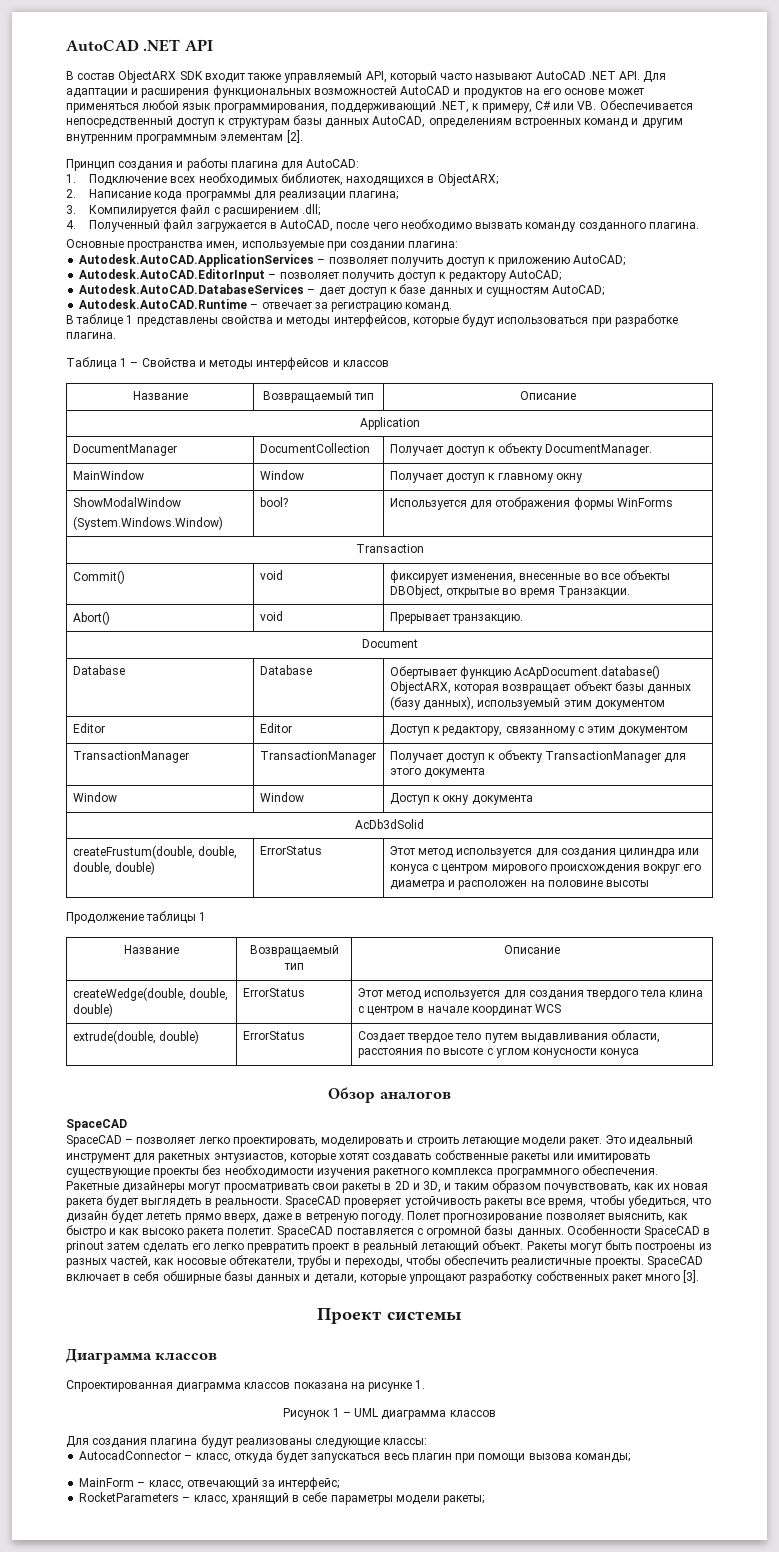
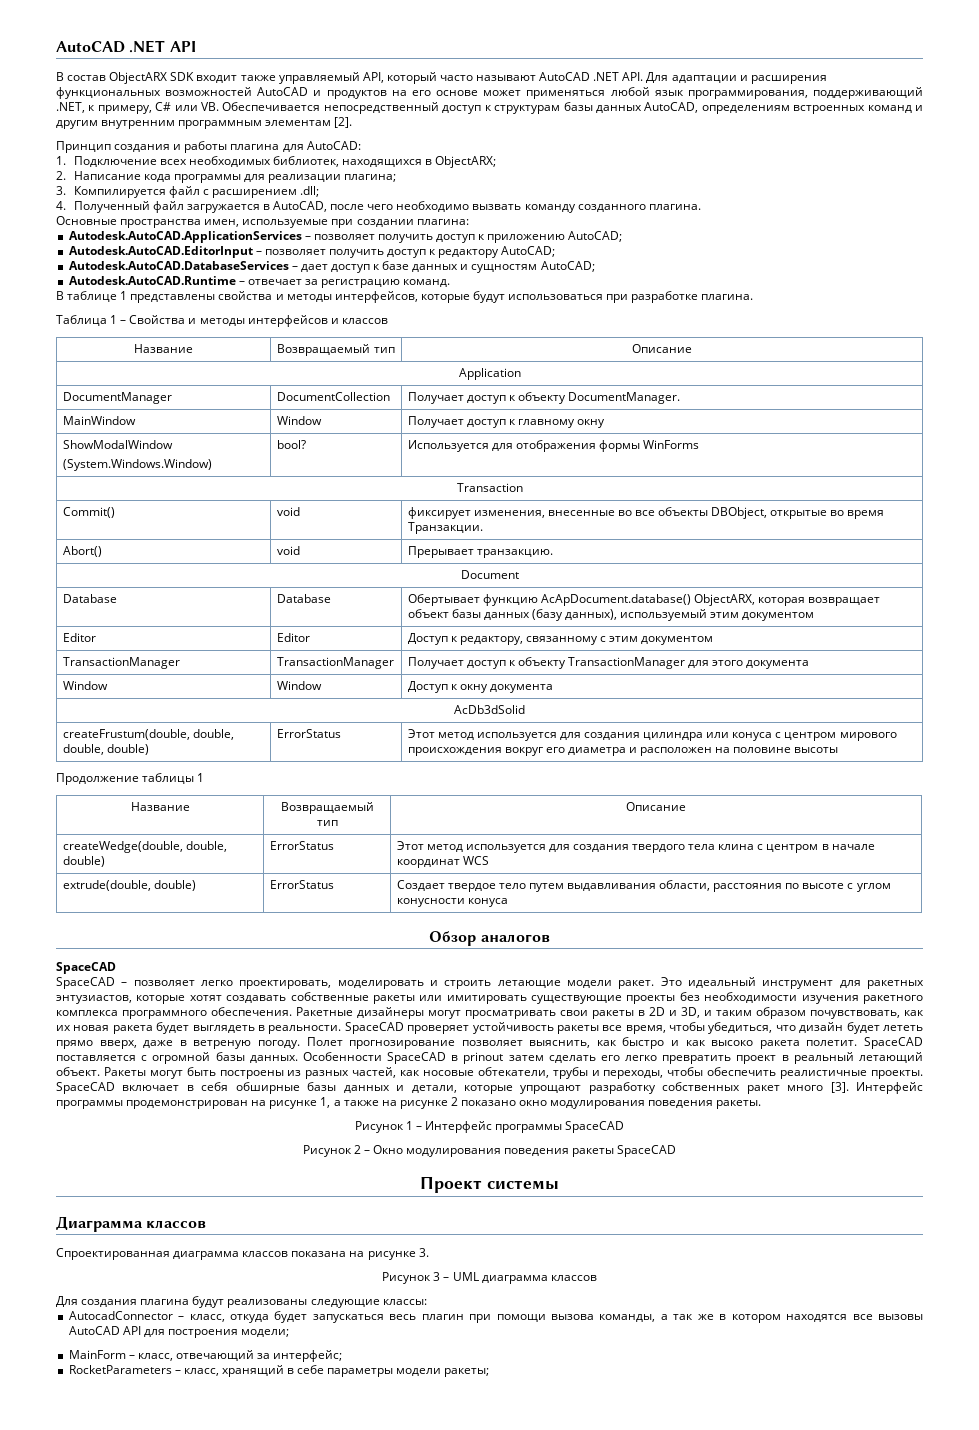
(700, 1276) none -> [856,1082,923,1094] [56,1097,762,1109] [354,1121,625,1133] [302,1145,677,1157] Интерфейс программы продемонстрирован на рисунке 1, а также на рисунке 2 показано окно модулирования поведения ракеты. // Рисунок 1 – Интерфейс программы SpaceCAD // Рисунок 2 – Окно модулирования поведения ракеты SpaceCAD
[415,1380,426,1389] [283,1408,340,1420] 1. // Рисунок 1 -> [418,1248,429,1257] [382,1272,441,1284] 3. // Рисунок 3
[574,1453,630,1463] команды; -> [599,1314,923,1323] [68,1326,290,1338] команды, а так же в котором находятся все вызовы AutoCAD API для построения модели;

